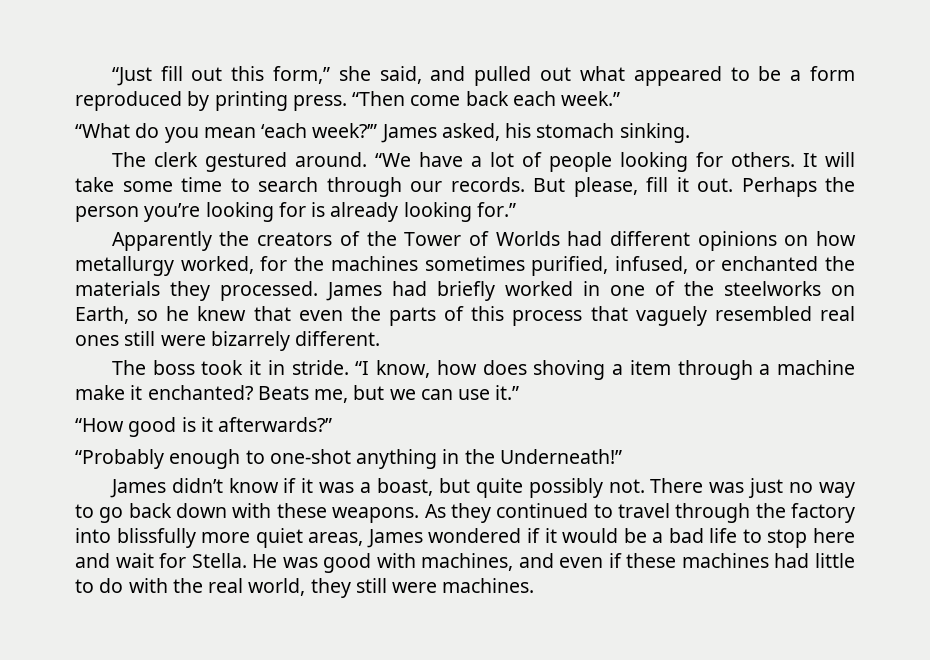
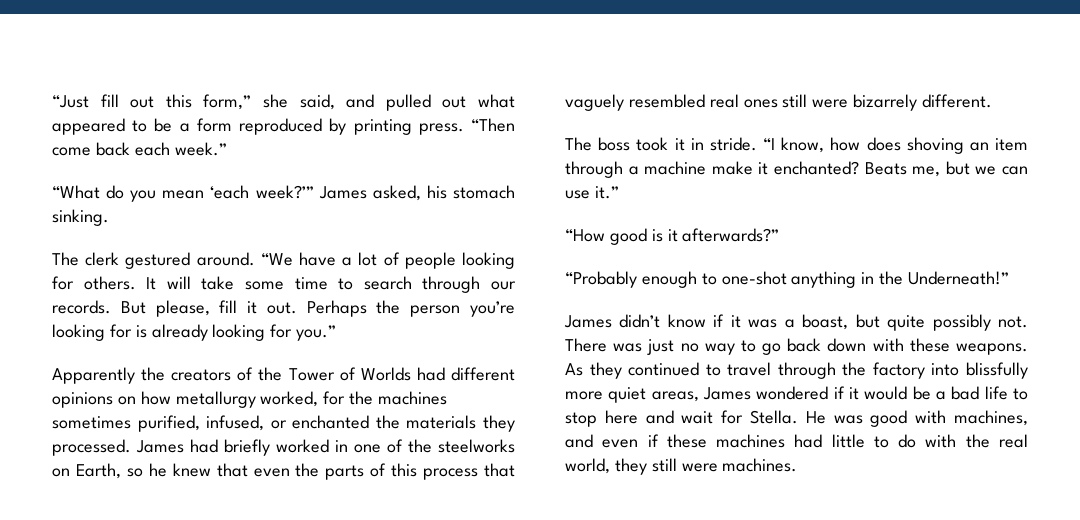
[476,202,516,217] for.” -> [270,324,337,341] for you.”
[612,364,624,375] a -> [969,142,989,151] an

